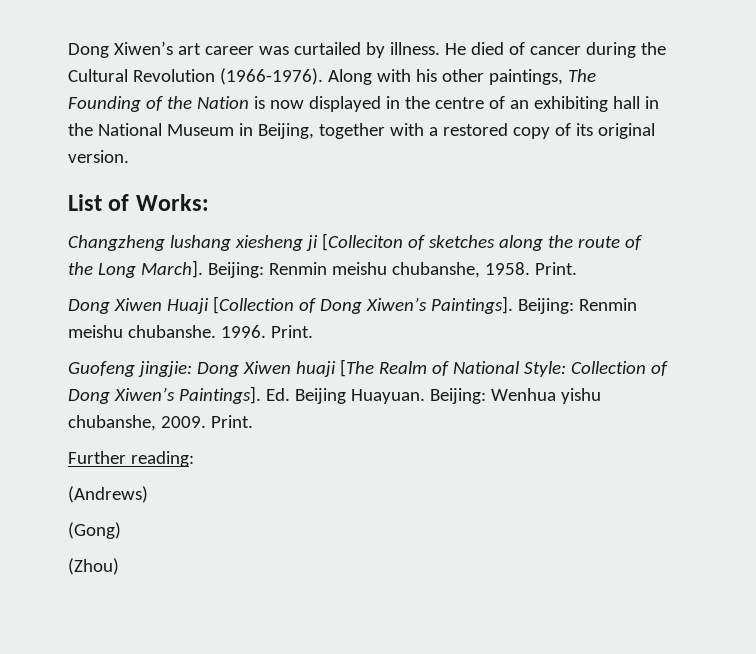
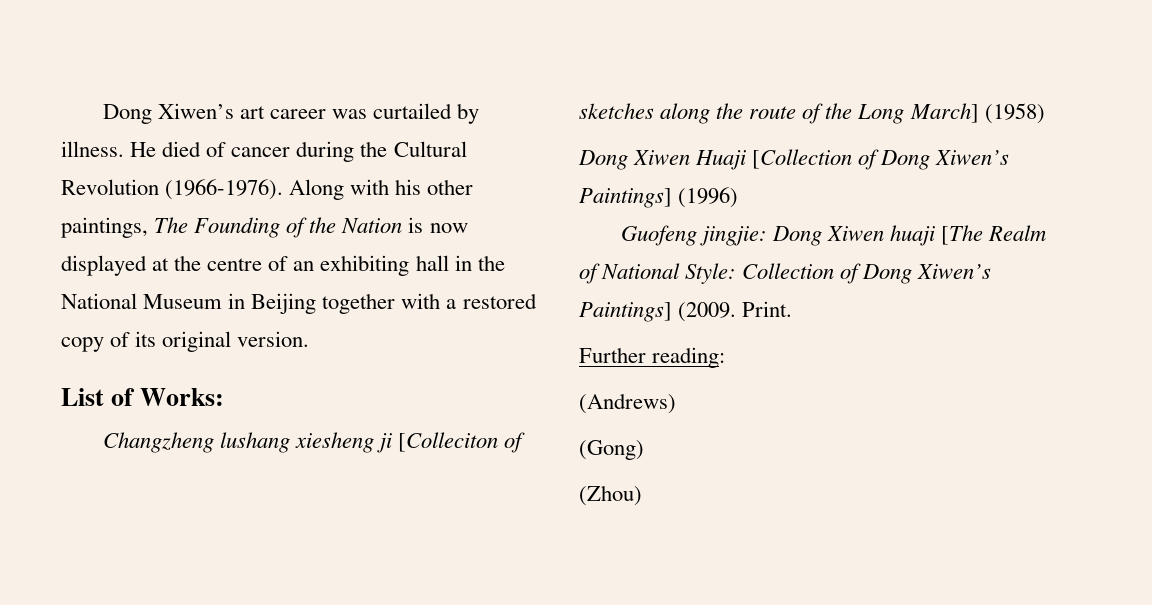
[385,96,400,109] in -> [152,258,170,271] at
[257,123,314,139] Beijing, -> [251,293,317,314] Beijing
[140,260,577,278] March]. Beijing: Renmin meishu chubanshe, 1958. Print. -> [909,103,1045,124] March] (1958)
[430,296,637,314] [68,325,313,338] Paintings]. Beijing: Renmin meishu chubanshe. 1996. Print. -> [579,187,739,208] Paintings] (1996)
[178,386,601,404] [68,415,206,431] Paintings]. Ed. Beijing Huayuan. Beijing: Wenhua yishu chubanshe, 2009. -> [579,302,737,322] Paintings] (2009.

